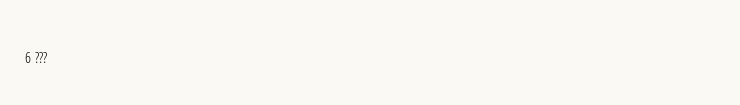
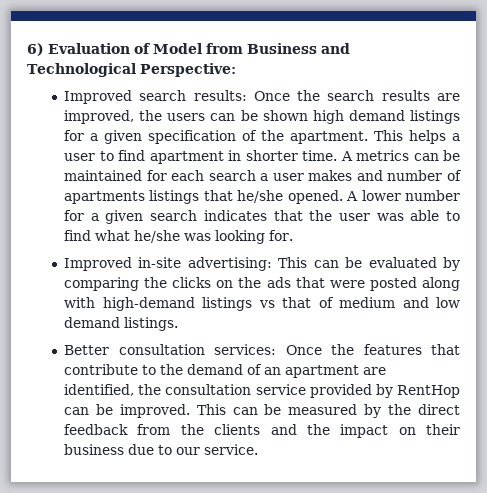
[25,52,48,63] 6 ??? -> [27,43,350,56] [27,63,236,77] [64,90,461,104] [64,110,461,124] [64,130,460,144] [64,150,461,164] [64,170,462,181] [64,190,460,204] [64,210,461,224] [64,230,294,244] [64,257,460,271] [64,277,461,291] [64,297,461,311] [64,317,179,331] [64,344,460,355] [64,364,387,378] [64,384,461,398] [64,404,460,418] [64,424,461,438] [64,444,259,455] 6) Evaluation of Model from Business and Technological Perspective: // Improved search results: Once the search results are improved, the users can be shown high demand listings for a given specification of the apartment. This helps a user to find apartment in shorter time. A metrics can be maintained for each search a user makes and number of apartments listings that he/she opened. A lower number for a given search indicates that the user was able to find what he/she was looking for. // Improved in-site advertising: This can be evaluated by comparing the clicks on the ads that were posted along with high-demand listings vs that of medium and low demand listings. // Better consultation services: Once the features that contribute to the demand of an apartment are identified, the consultation service provided by RentHop can be improved. This can be measured by the direct feedback from the clients and the impact on their business due to our service.

